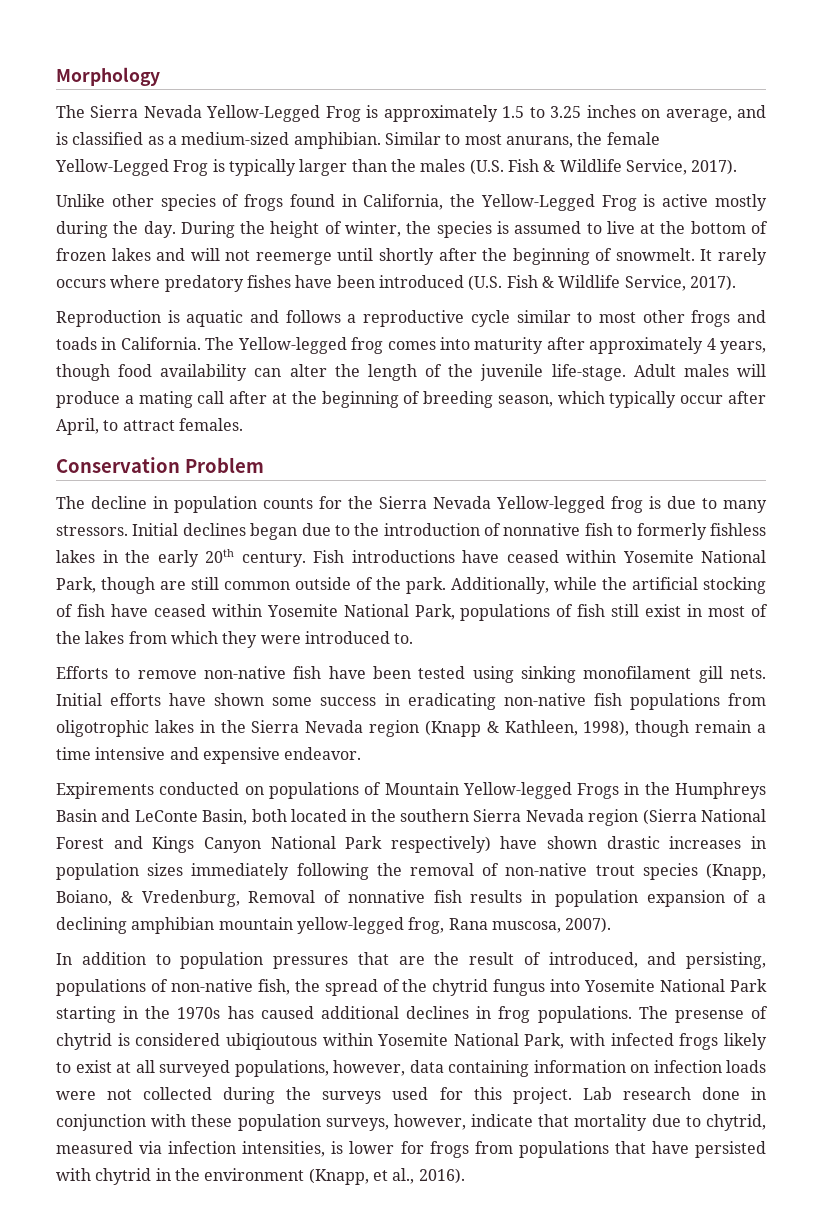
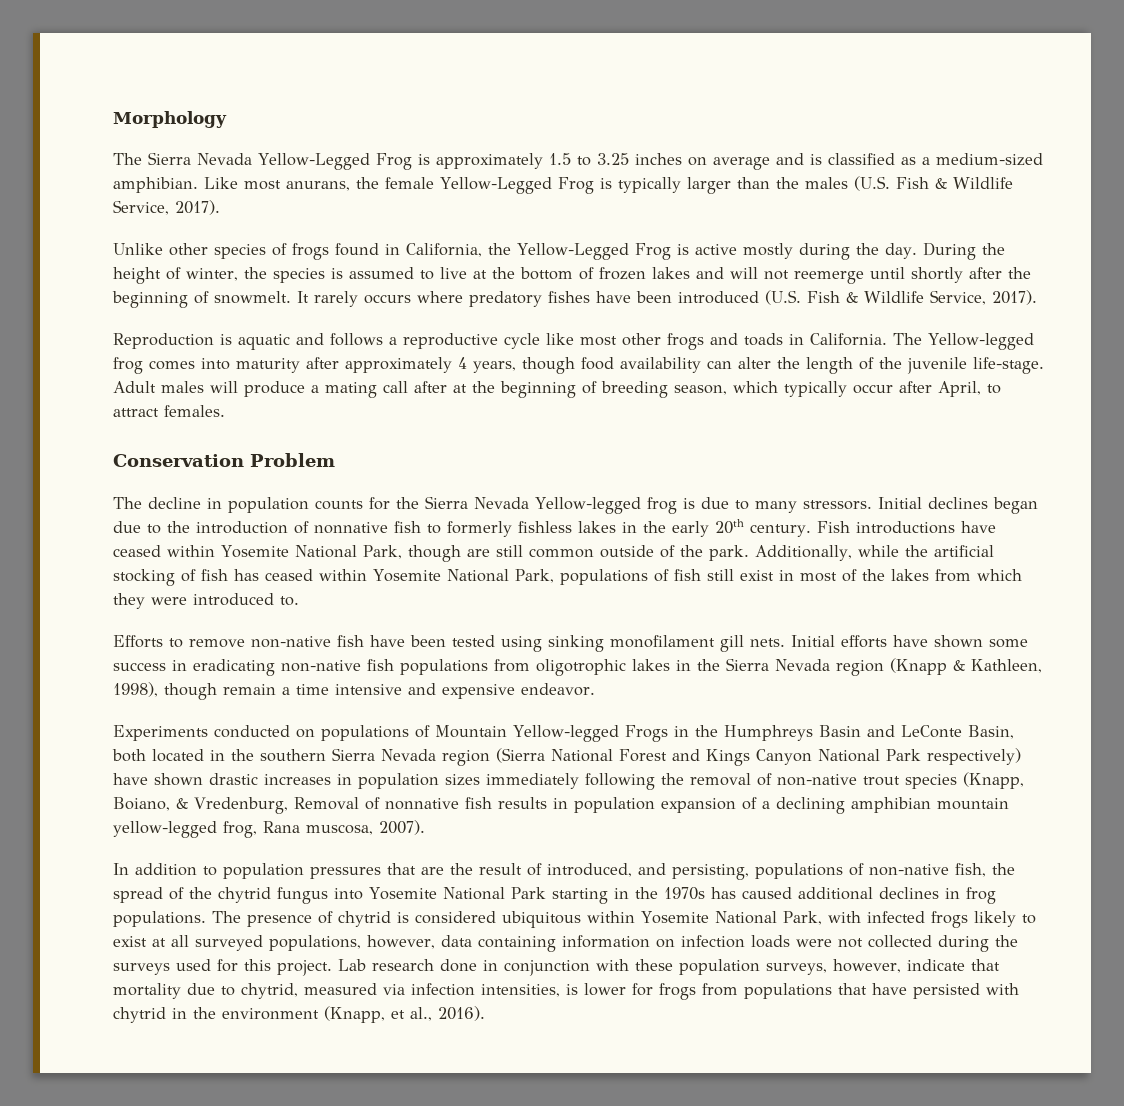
[665,109,732,122] average, -> [712,157,770,170] average
[384,132,461,145] Similar to -> [204,177,238,189] Like
[516,310,593,323] similar to -> [546,333,574,345] like
[110,604,148,617] have -> [234,569,259,581] has
[56,782,154,799] Expirements -> [113,725,208,741] Experiments
[674,1010,744,1023] presense -> [247,914,312,927] presence
[225,1033,317,1050] ubiqioutous -> [502,911,581,928] ubiquitous

